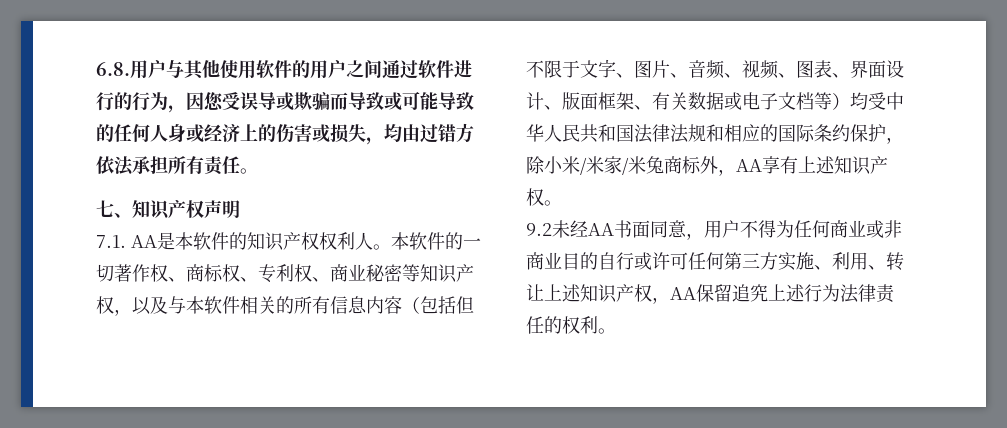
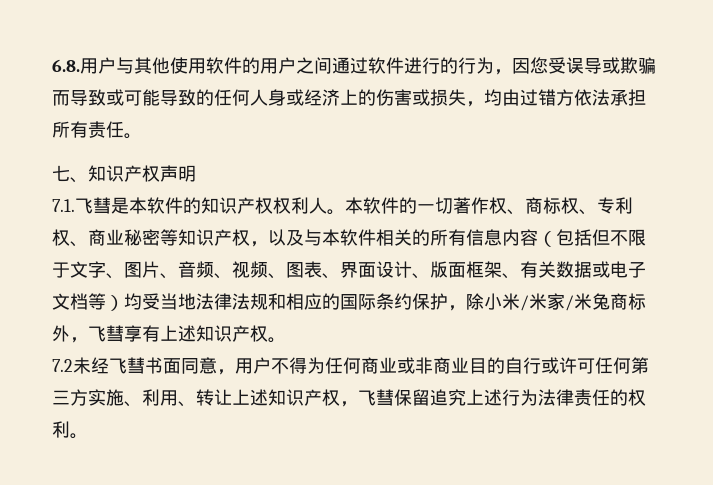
[131,235,157,248] AA -> [75,197,111,214] 飞彗
[886,92,904,110] [526,124,634,143] 中华人民共和国 -> [160,293,196,310] 当地
[736,159,762,172] AA -> [88,325,124,342] 飞彗
[526,220,614,238] 9.2未经AA -> [52,357,145,374] 7.2未经飞彗
[670,287,696,300] AA -> [358,389,394,406] 飞彗

